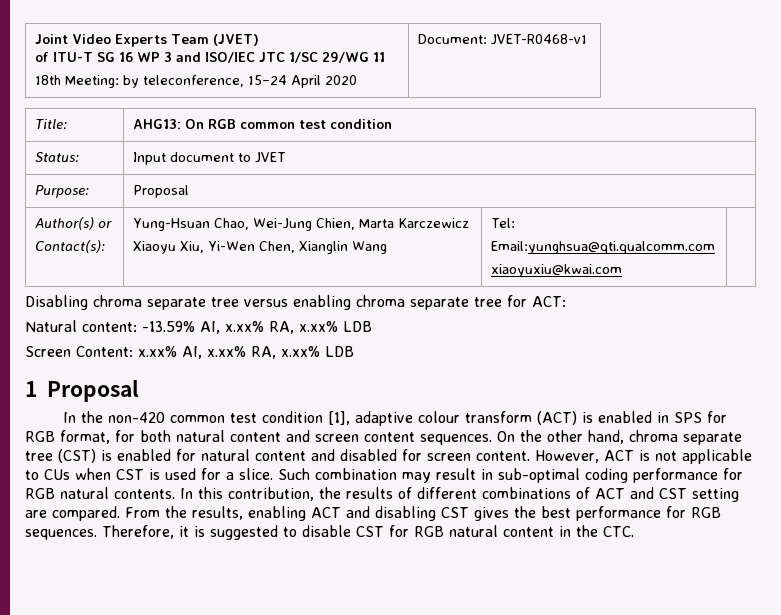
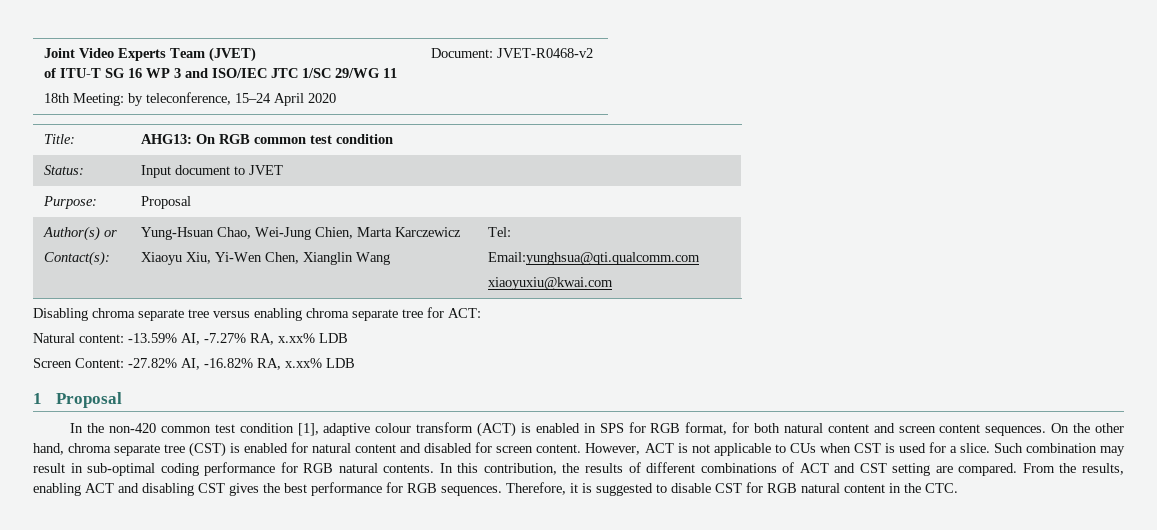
[491,34,588,45] JVET-R0468-v1 -> [497,48,594,58] JVET-R0468-v2
[225,321,264,332] x.xx% -> [204,333,246,343] -7.27%
[138,346,246,359] x.xx% AI, x.xx% -> [128,358,253,370] -27.82% AI, -16.82%

